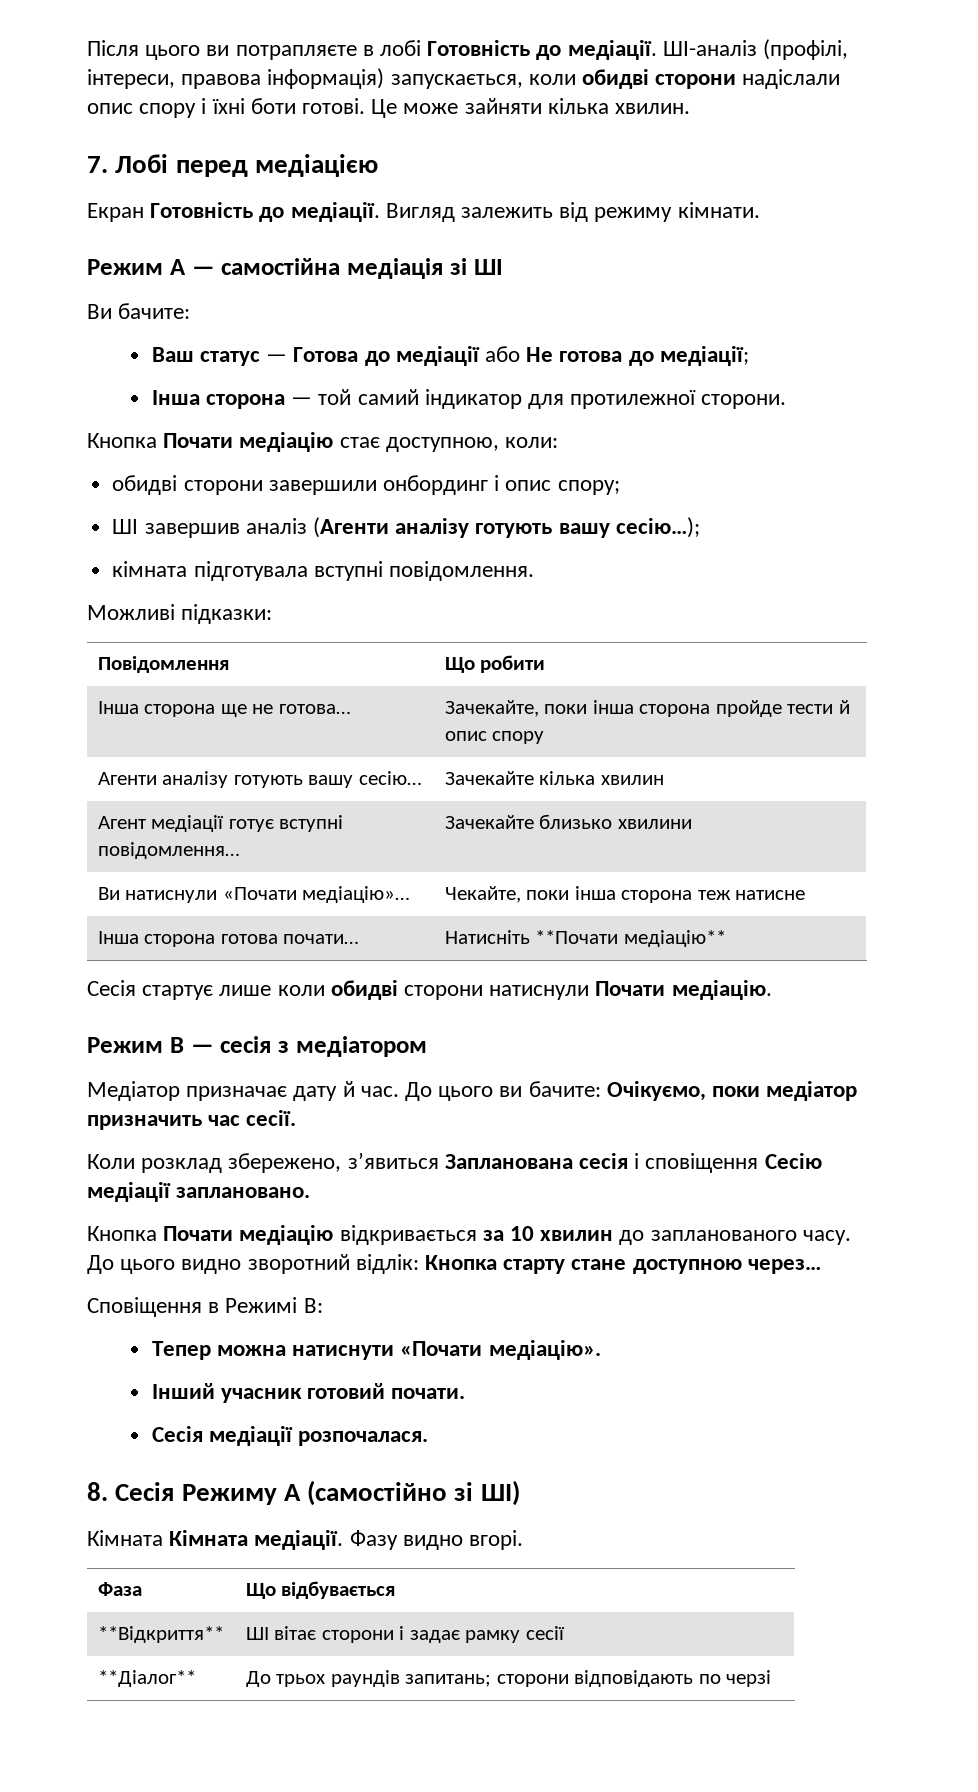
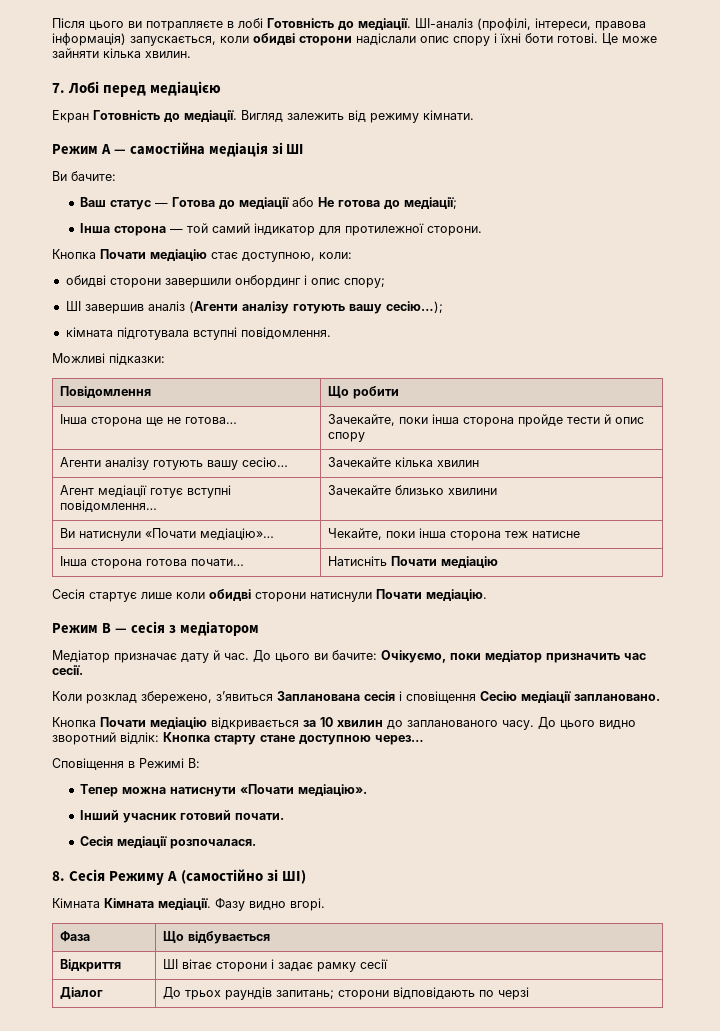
[535,930,726,947] **Почати медіацію** -> [391,556,499,568] Почати медіацію
[97,1626,224,1643] **Відкриття** -> [60,959,122,972] Відкриття
[97,1670,196,1687] **Діалог** -> [60,987,104,999] Діалог

